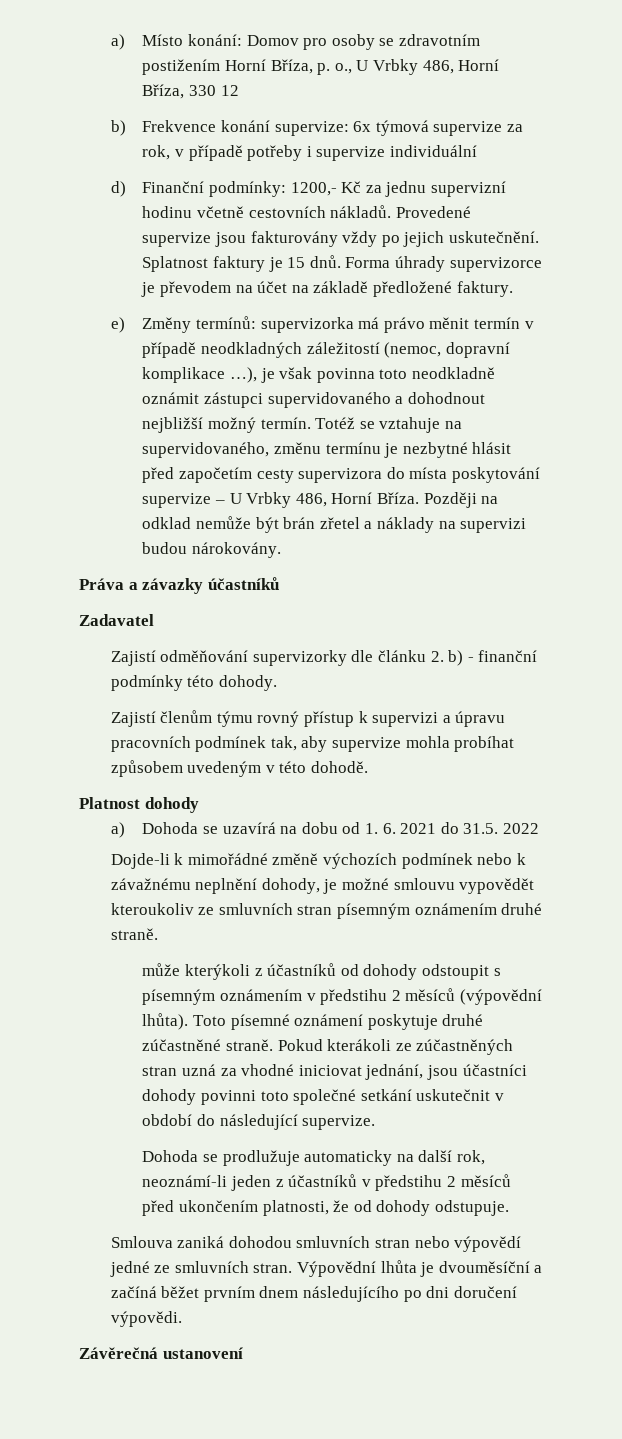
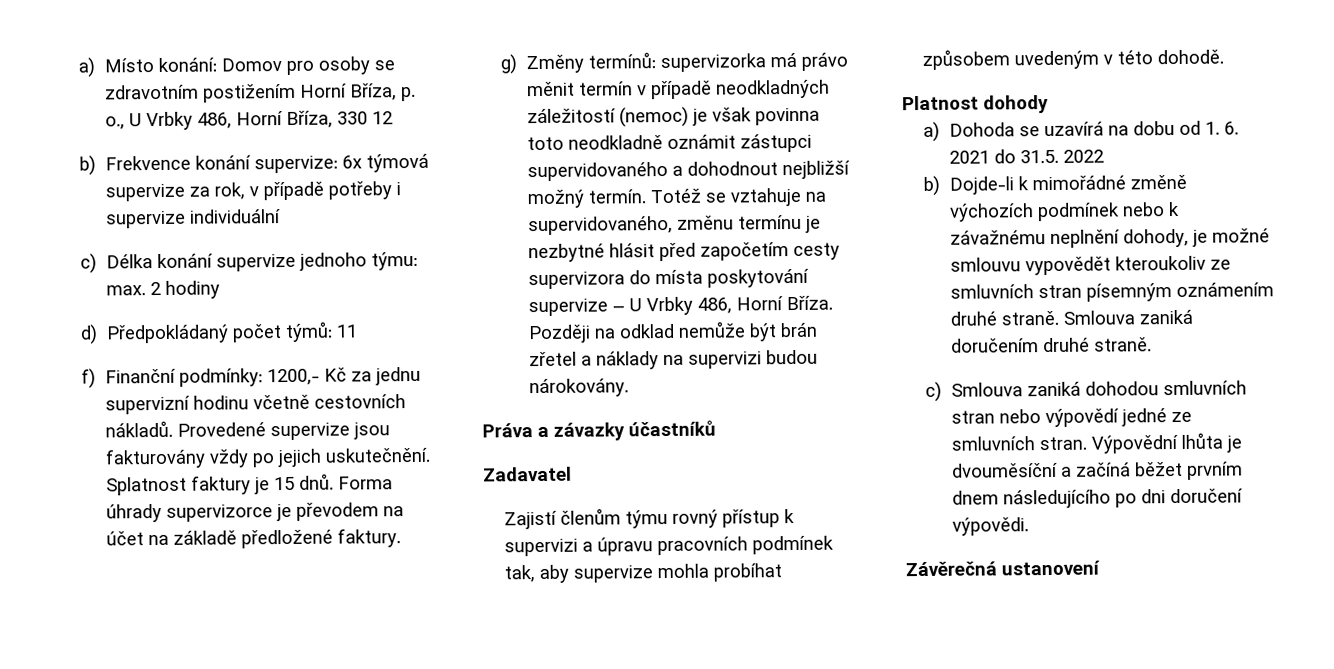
[110,181,126,197] d) -> [80,251,418,274] [105,280,220,299] [80,321,358,345] [81,368,97,389] c) Délka konání supervize jednoho týmu: max. 2 hodiny // d) Předpokládaný počet týmů: 11 // f)
[110,317,125,333] e) -> [500,54,518,75] g)
[384,342,510,358] [142,367,257,383] (nemoc, dopravní komplikace …), -> [618,106,689,128] (nemoc)
[110,650,538,666] [110,675,277,691] // Zajistí odměňování supervizorky dle článku 2. b) - finanční podmínky této dohody. -> (572, 474) none
(539, 828) none -> [923,175,941,196] b)
[142,963,501,980] [142,988,542,1005] [142,1013,484,1030] [142,1039,514,1055] [142,1064,527,1080] [142,1089,504,1105] [142,1114,376,1130] [142,1150,485,1166] [142,1174,511,1191] [142,1200,509,1216] // může kterýkoli z účastníků od dohody odstoupit s písemným oznámením v předstihu 2 měsíců (výpovědní lhůta). Toto písemné oznámení poskytuje druhé zúčastněné straně. Pokud kterákoli ze zúčastněných stran uzná za vhodné iniciovat jednání, jsou účastníci dohody povinni toto společné setkání uskutečnit v období do následující supervize. // Dohoda se prodlužuje automaticky na další rok, neoznámí-li jeden z účastníků v předstihu 2 měsíců před ukončením platnosti, že od dohody odstupuje. // -> [1062,309,1193,325] [950,337,1152,353] [925,381,943,402] Smlouva zaniká doručením druhé straně. // c)

